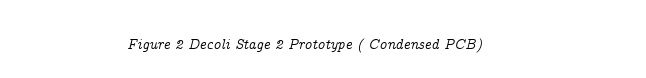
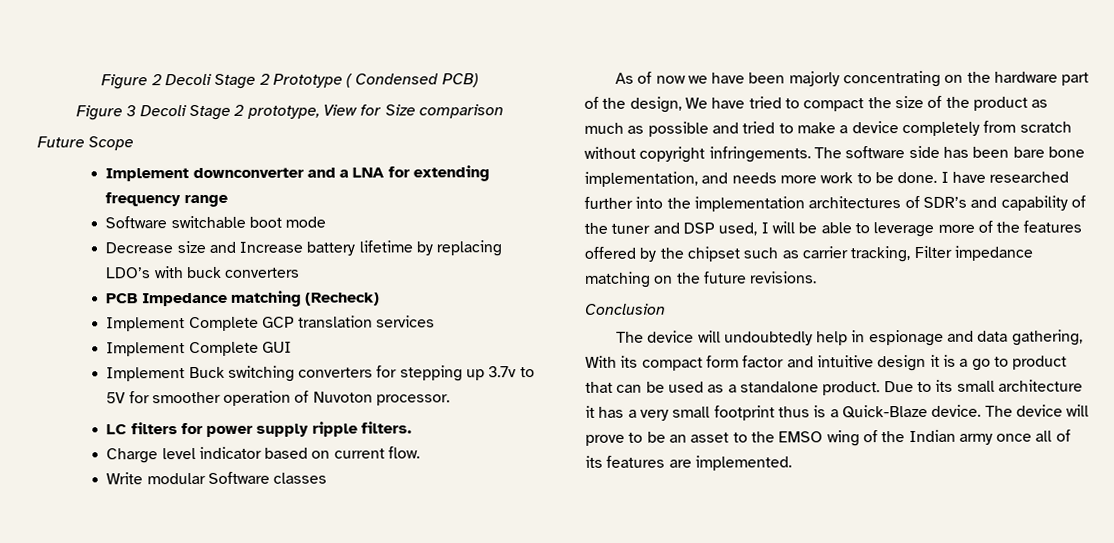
(482, 45) none -> [76,104,504,121] [37,136,135,151] [105,165,491,182] [105,192,228,208] [105,215,327,229] [105,240,503,257] [105,266,301,279] [106,290,381,307] [106,315,436,332] [106,341,292,357] [106,365,535,382] [106,390,451,406] [106,421,413,437] [106,446,421,464] [106,471,328,485] [614,70,1090,88] [584,95,1049,113] [584,120,1072,137] [584,145,1085,163] [584,171,1070,187] [584,195,1086,212] [584,220,1083,238] [584,245,1033,263] [585,271,818,288] [585,303,666,315] [615,329,1083,347] [585,354,1068,372] [585,379,1083,396] [585,404,1090,421] [585,429,1071,447] [585,455,792,471] // Figure 3 Decoli Stage 2 prototype, View for Size comparison // Future Scope // Implement downconverter and a LNA for extending frequency range // Software switchable boot mode // Decrease size and Increase battery lifetime by replacing LDO’s with buck converters // PCB Impedance matching (Recheck) // Implement Complete GCP translation services // Implement Complete GUI // Implement Buck switching converters for stepping up 3.7v to 5V for smoother operation of Nuvoton processor. // LC filters for power supply ripple filters. // Charge level indicator based on current flow. // Write modular Software classes // As of now we have been majorly concentrating on the hardware part of the design, We have tried to compact the size of the product as much as possible and tried to make a device completely from scratch without copyright infringements. The software side has been bare bone implementation, and needs more work to be done. I have researched further into the implementation architectures of SDR’s and capability of the tuner and DSP used, I will be able to leverage more of the features offered by the chipset such as carrier tracking, Filter impedance matching on the future revisions. // Conclusion // The device will undoubtedly help in espionage and data gathering, With its compact form factor and intuitive design it is a go to product that can be used as a standalone product. Due to its small architecture it has a very small footprint thus is a Quick-Blaze device. The device will prove to be an asset to the EMSO wing of the Indian army once all of its features are implemented.

